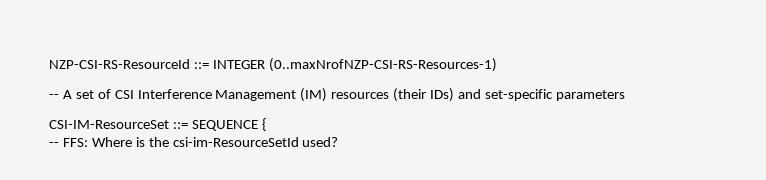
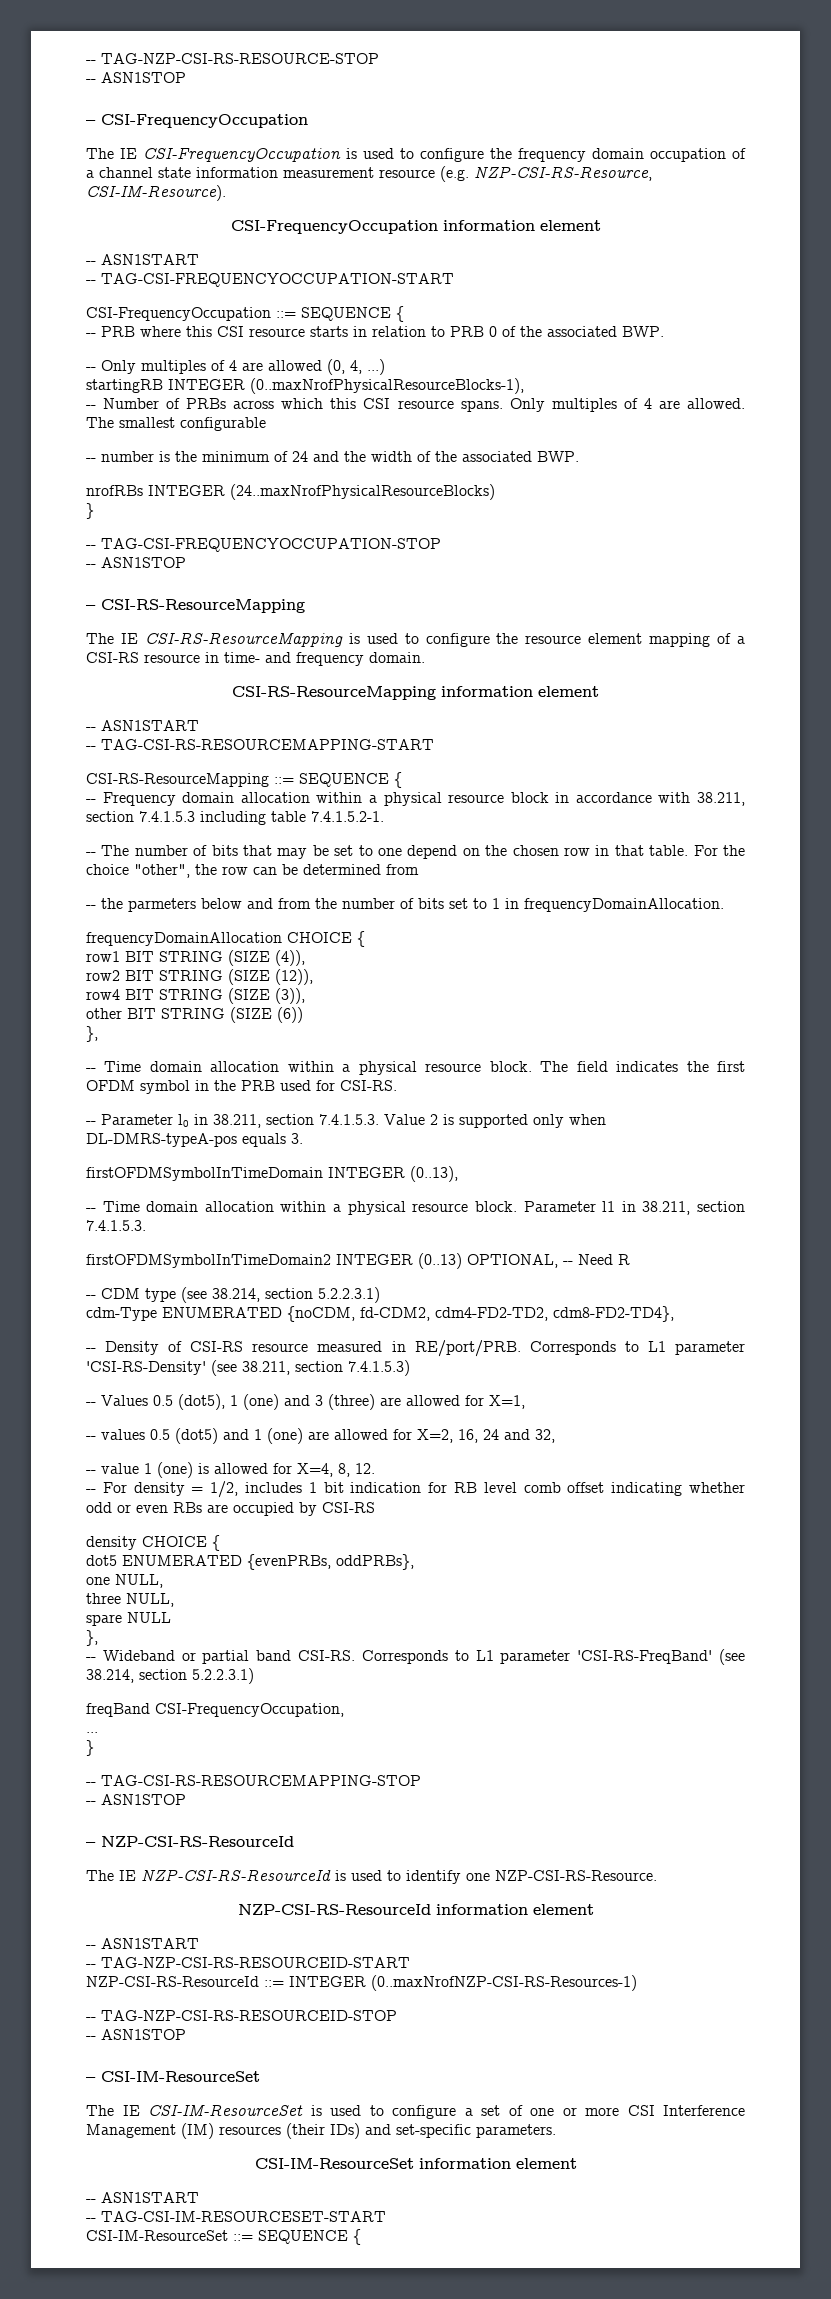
(49, 64) none -> [86,53,379,64] [86,72,186,83] [86,114,308,128] [86,148,746,162] [86,166,652,182] [86,185,226,201] [230,220,601,234] [86,254,199,265] [86,273,454,287] [86,306,404,322] [86,326,664,337] [86,359,385,375] [86,378,524,394] [86,398,746,412] [86,417,266,431] [86,451,579,462] [86,484,495,500] [86,503,94,519] [86,538,441,552] [86,557,186,568] [86,599,305,613] [86,632,745,647] [86,652,425,666] [232,686,599,700] [86,720,199,731] [86,739,434,750] [86,772,402,788] [86,792,745,806] [86,811,384,825] [86,845,745,859] [86,864,419,878] [86,898,724,912] [86,931,365,947] [86,950,305,966] [86,969,313,985] [86,988,305,1004] [86,1007,303,1023] [86,1026,98,1042] [86,1061,745,1075] [86,1080,397,1094] [86,1114,606,1128] [86,1133,303,1147] [86,1166,458,1182] [86,1201,746,1215] [86,1220,146,1231] [86,1253,630,1269] [86,1287,380,1303] [86,1306,674,1322] [86,1340,746,1357] [86,1360,410,1376] [86,1394,525,1410] [86,1428,555,1444] [86,1462,375,1478] [86,1481,745,1498] [86,1502,375,1516] [86,1535,220,1551] [86,1554,414,1570] [86,1574,163,1588] [86,1593,174,1607] [86,1612,171,1626] [86,1630,98,1646] [86,1649,745,1665] [86,1668,254,1684] [86,1703,344,1717] [86,1732,98,1733] [86,1740,94,1756] [86,1775,421,1786] [86,1794,186,1805] [86,1836,294,1847] [86,1869,657,1884] [237,1904,594,1915] [86,1938,199,1949] [86,1957,410,1968] -- TAG-NZP-CSI-RS-RESOURCE-STOP // -- ASN1STOP // – CSI-FrequencyOccupation // The IE CSI-FrequencyOccupation is used to configure the frequency domain occupation of a channel state information measurement resource (e.g. NZP-CSI-RS-Resource, CSI-IM-Resource). // CSI-FrequencyOccupation information element // -- ASN1START // -- TAG-CSI-FREQUENCYOCCUPATION-START // CSI-FrequencyOccupation ::= SEQUENCE { // -- PRB where this CSI resource starts in relation to PRB 0 of the associated BWP. // -- Only multiples of 4 are allowed (0, 4, ...) // startingRB INTEGER (0..maxNrofPhysicalResourceBlocks-1), // -- Number of PRBs across which this CSI resource spans. Only multiples of 4 are allowed. The smallest configurable // -- number is the minimum of 24 and the width of the associated BWP. // nrofRBs INTEGER (24..maxNrofPhysicalResourceBlocks) // } // -- TAG-CSI-FREQUENCYOCCUPATION-STOP // -- ASN1STOP // – CSI-RS-ResourceMapping // The IE CSI-RS-ResourceMapping is used to configure the resource element mapping of a CSI-RS resource in time- and frequency domain. // CSI-RS-ResourceMapping information element // -- ASN1START // -- TAG-CSI-RS-RESOURCEMAPPING-START // CSI-RS-ResourceMapping ::= SEQUENCE { // -- Frequency domain allocation within a physical resource block in accordance with 38.211, section 7.4.1.5.3 including table 7.4.1.5.2-1. // -- The number of bits that may be set to one depend on the chosen row in that table. For the choice "other", the row can be determined from // -- the parmeters below and from the number of bits set to 1 in frequencyDomainAllocation. // frequencyDomainAllocation CHOICE { // row1 BIT STRING (SIZE (4)), // row2 BIT STRING (SIZE (12)), // row4 BIT STRING (SIZE (3)), // other BIT STRING (SIZE (6)) // }, // -- Time domain allocation within a physical resource block. The field indicates the first OFDM symbol in the PRB used for CSI-RS. // -- Parameter l0 in 38.211, section 7.4.1.5.3. Value 2 is supported only when DL-DMRS-typeA-pos equals 3. // firstOFDMSymbolInTimeDomain INTEGER (0..13), // -- Time domain allocation within a physical resource block. Parameter l1 in 38.211, section 7.4.1.5.3. // firstOFDMSymbolInTimeDomain2 INTEGER (0..13) OPTIONAL, -- Need R // -- CDM type (see 38.214, section 5.2.2.3.1) // cdm-Type ENUMERATED {noCDM, fd-CDM2, cdm4-FD2-TD2, cdm8-FD2-TD4}, // -- Density of CSI-RS resource measured in RE/port/PRB. Corresponds to L1 parameter 'CSI-RS-Density' (see 38.211, section 7.4.1.5.3) // -- Values 0.5 (dot5), 1 (one) and 3 (three) are allowed for X=1, // -- values 0.5 (dot5) and 1 (one) are allowed for X=2, 16, 24 and 32, // -- value 1 (one) is allowed for X=4, 8, 12. // -- For density = 1/2, includes 1 bit indication for RB level comb offset indicating whether odd or even RBs are occupied by CSI-RS // density CHOICE { // dot5 ENUMERATED {evenPRBs, oddPRBs}, // one NULL, // three NULL, // spare NULL // }, // -- Wideband or partial band CSI-RS. Corresponds to L1 parameter 'CSI-RS-FreqBand' (see 38.214, section 5.2.2.3.1) // freqBand CSI-FrequencyOccupation, // ... // } // -- TAG-CSI-RS-RESOURCEMAPPING-STOP // -- ASN1STOP // – NZP-CSI-RS-ResourceId // The IE NZP-CSI-RS-ResourceId is used to identify one NZP-CSI-RS-Resource. // NZP-CSI-RS-ResourceId information element // -- ASN1START // -- TAG-NZP-CSI-RS-RESOURCEID-START //
[62,89,111,99] A set of -> [101,2010,397,2021] [86,2029,186,2040] [86,2071,260,2082] [86,2104,619,2119] TAG-NZP-CSI-RS-RESOURCEID-STOP // -- ASN1STOP // – CSI-IM-ResourceSet // The IE CSI-IM-ResourceSet is used to configure a set of one or more
[555,90,625,101] [49,118,267,131] [49,137,339,147] parameters // CSI-IM-ResourceSet ::= SEQUENCE { // -- FFS: Where is the csi-im-ResourceSetId used? -> [476,2124,556,2138] [254,2158,577,2169] [86,2192,199,2203] [86,2211,386,2222] [86,2229,361,2245] parameters. // CSI-IM-ResourceSet information element // -- ASN1START // -- TAG-CSI-IM-RESOURCESET-START // CSI-IM-ResourceSet ::= SEQUENCE {

